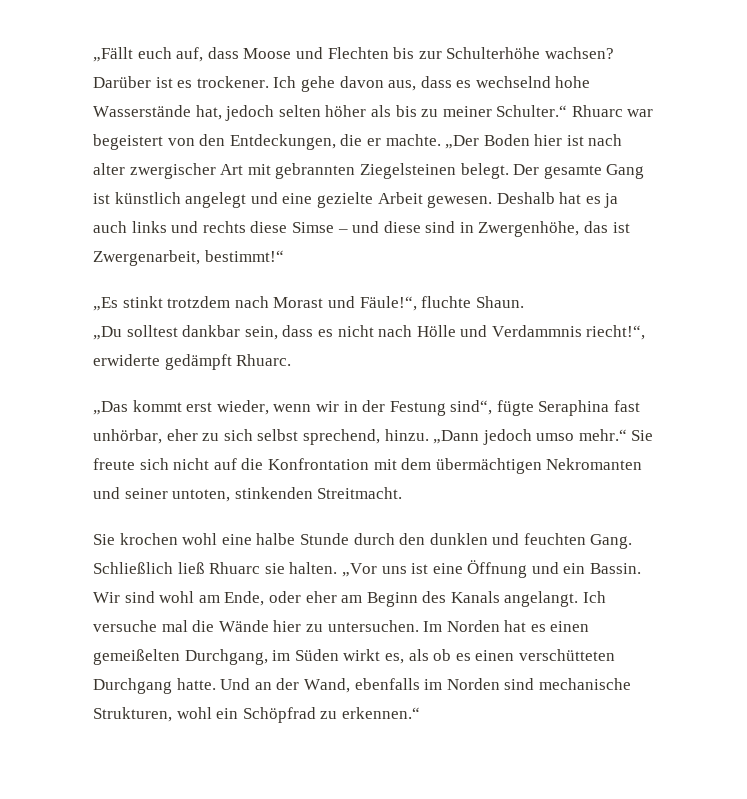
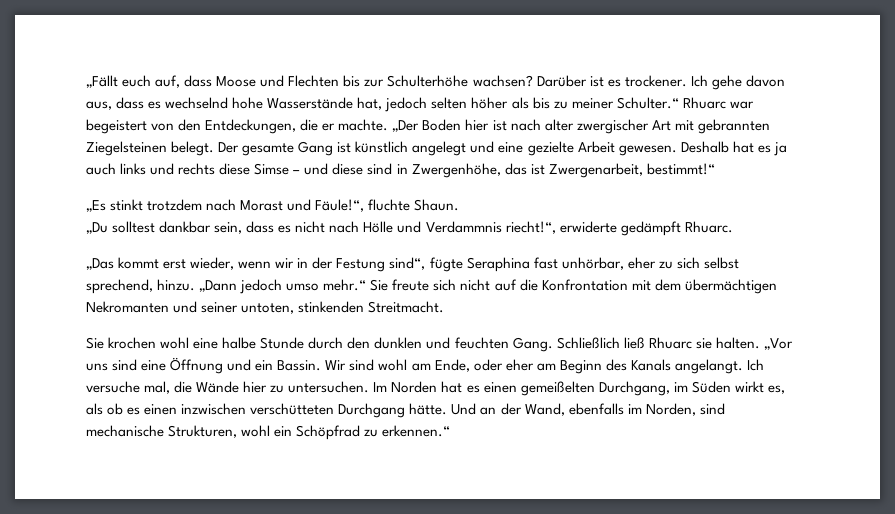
[411,563,429,574] ist -> [112,359,138,371] sind
[161,620,188,632] mal -> [144,381,171,394] mal,
(515, 655) none -> [181,403,247,415] inzwischen
[176,678,216,690] hatte. -> [409,403,448,415] hätte.
[446,678,500,690] Norden -> [645,403,696,416] Norden,

